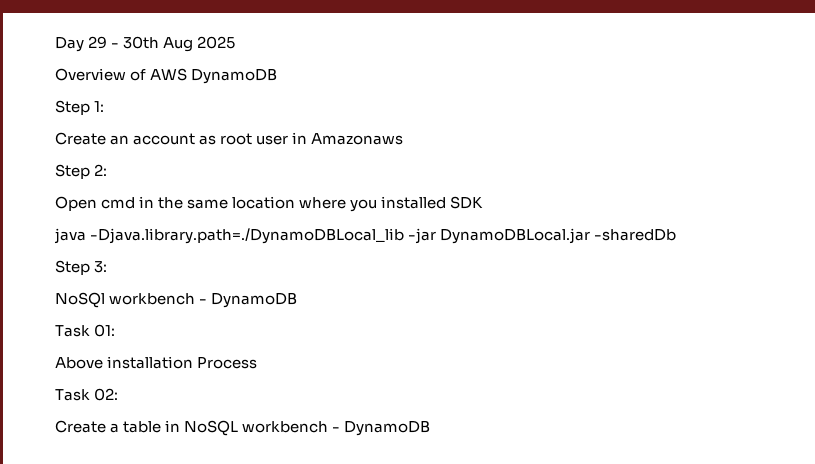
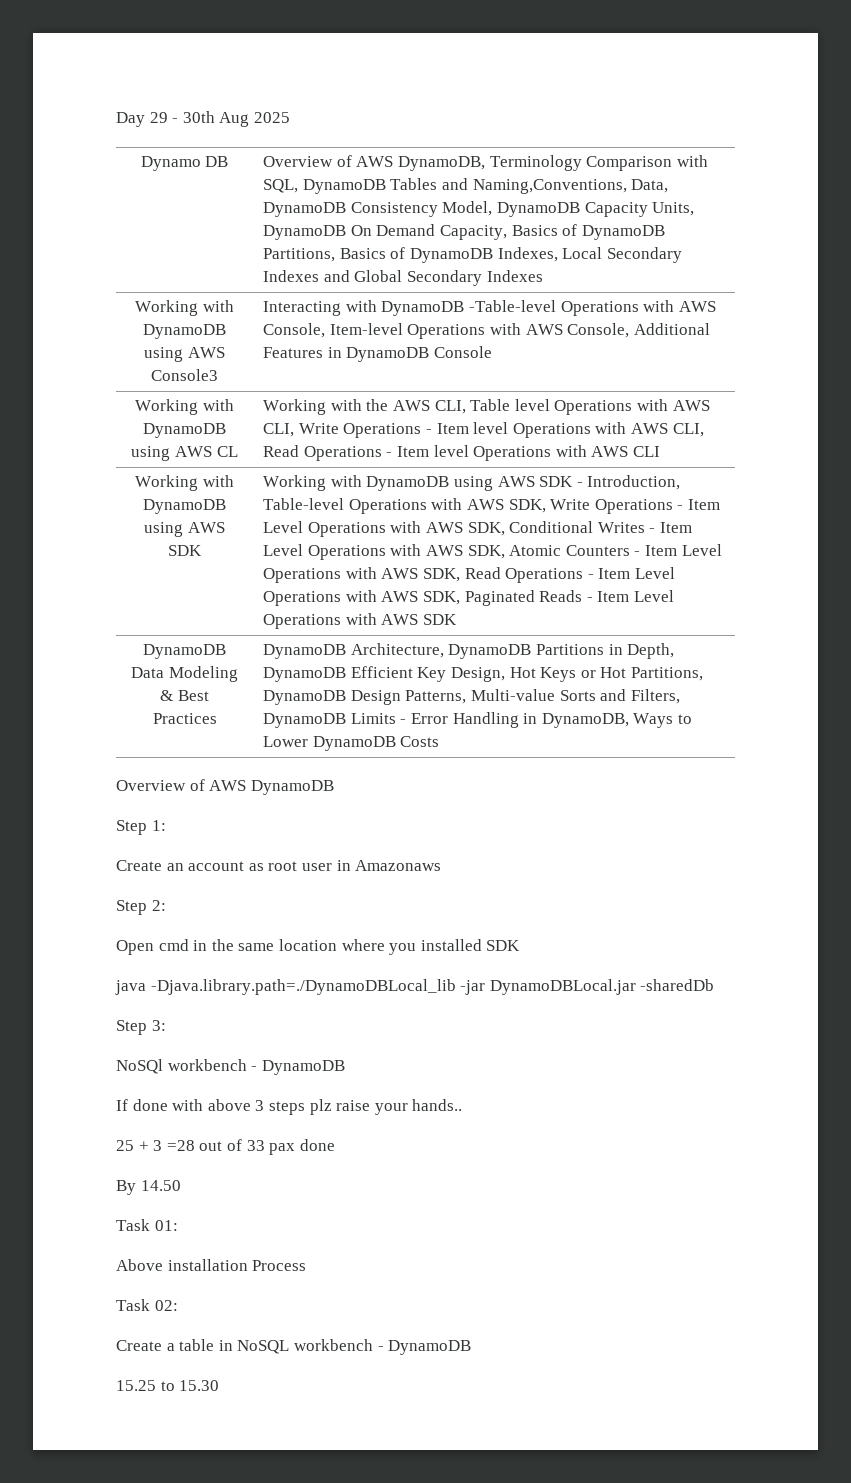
(236, 42) none -> [140,156,229,171] [263,155,708,171] [263,178,669,194] [263,201,695,217] [263,224,665,240] [263,247,682,263] [263,270,543,286] [135,300,234,316] [143,324,226,339] [144,347,225,362] [151,369,218,381] [263,300,716,316] [263,323,710,339] [263,346,492,362] [135,399,234,415] [143,423,226,438] [131,446,238,461] [263,399,710,415] [263,422,704,438] [263,445,660,461] [135,475,234,491] [143,499,226,514] [144,522,225,537] [168,545,202,556] [263,475,681,491] [263,498,720,514] [263,521,692,537] [263,544,722,560] [263,567,675,583] [263,590,674,606] [263,613,457,629] [143,644,226,659] [131,666,238,682] [160,690,209,701] [152,713,217,724] [263,643,675,659] [263,666,703,682] [263,689,680,705] [263,712,692,728] [263,736,440,751] // Dynamo DB | Overview of AWS DynamoDB, Terminology Comparison with SQL, DynamoDB Tables and Naming,Conventions, Data, DynamoDB Consistency Model, DynamoDB Capacity Units, DynamoDB On Demand Capacity, Basics of DynamoDB Partitions, Basics of DynamoDB Indexes, Local Secondary Indexes and Global Secondary Indexes // Working with DynamoDB using AWS Console3 | Interacting with DynamoDB -Table-level Operations with AWS Console, Item-level Operations with AWS Console, Additional Features in DynamoDB Console // Working with DynamoDB using AWS CL | Working with the AWS CLI, Table level Operations with AWS CLI, Write Operations - Item level Operations with AWS CLI, Read Operations - Item level Operations with AWS CLI // Working with DynamoDB using AWS SDK | Working with DynamoDB using AWS SDK - Introduction, Table-level Operations with AWS SDK, Write Operations - Item Level Operations with AWS SDK, Conditional Writes - Item Level Operations with AWS SDK, Atomic Counters - Item Level Operations with AWS SDK, Read Operations - Item Level Operations with AWS SDK, Paginated Reads - Item Level Operations with AWS SDK // DynamoDB Data Modeling & Best Practices | DynamoDB Architecture, DynamoDB Partitions in Depth, DynamoDB Efficient Key Design, Hot Keys or Hot Partitions, DynamoDB Design Patterns, Multi-value Sorts and Filters, DynamoDB Limits - Error Handling in DynamoDB, Ways to Lower DynamoDB Costs
(298, 300) none -> [116,1099,463,1115] [116,1139,335,1155] [116,1180,181,1195] // If done with above 3 steps plz raise your hands.. // 25 + 3 =28 out of 33 pax done // By 14.50
(431, 428) none -> [116,1380,220,1391] // 15.25 to 15.30

